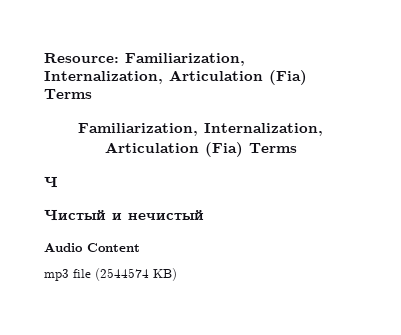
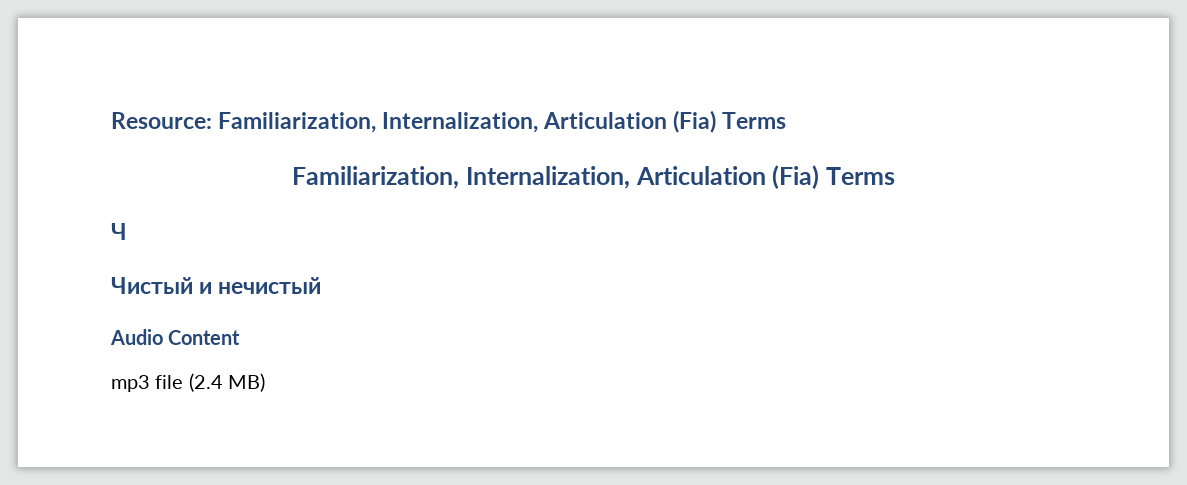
[95,268,177,281] (2544574 KB) -> [188,373,265,392] (2.4 MB)

